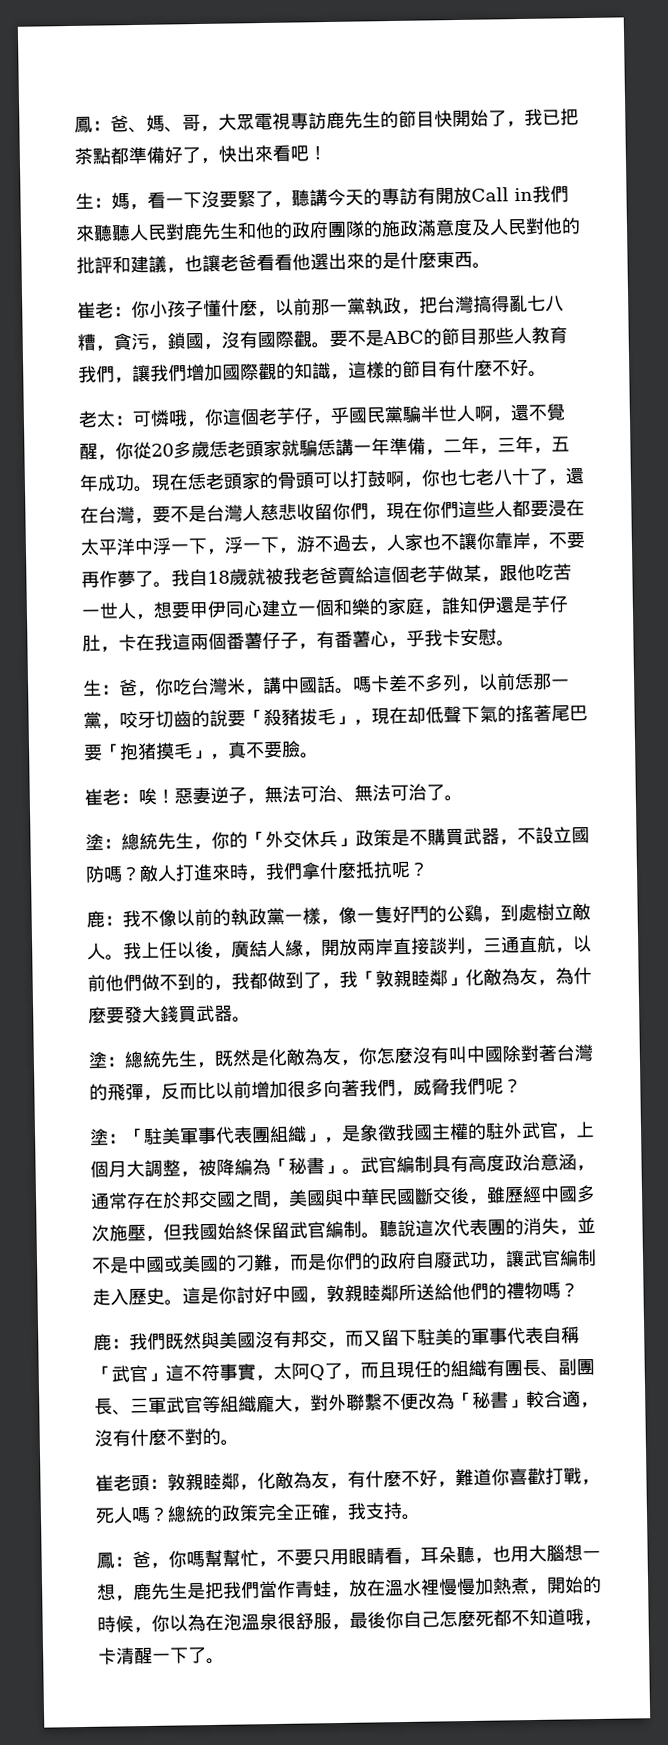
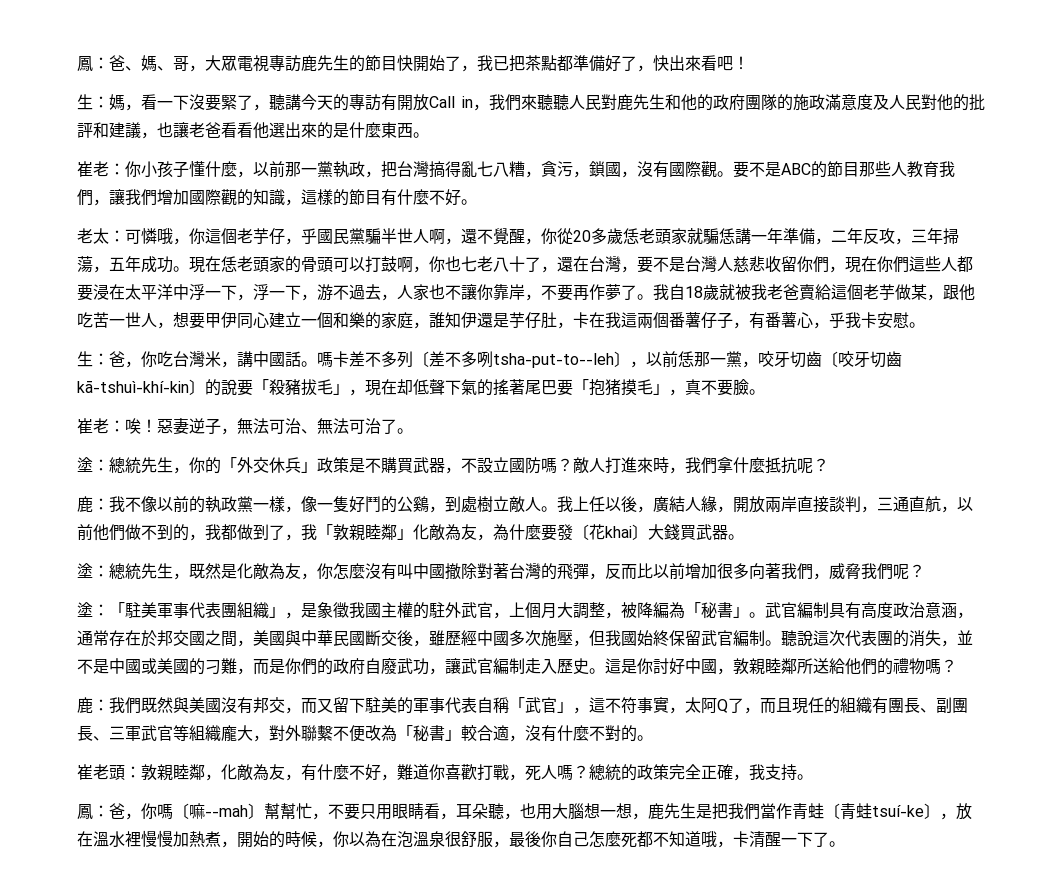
(533, 194) none -> [472,104,489,111] ，
[479,435,534,455] ，三年 -> [863,228,959,245] [77,256,93,272] 反攻，三年掃蕩
(462, 683) none -> [413,351,630,368] 〔差不多咧tsha-put-to--leh〕
(192, 719) none -> [822,351,902,368] [77,379,205,395] 〔咬牙切齒kā-tshuì-khí-kin〕
(143, 1014) none -> [573,524,648,540] 〔花khai〕
(503, 1054) none -> [445,563,461,580] 撤
(166, 1377) none -> [573,707,589,714] ，
(205, 1559) none -> [173,803,264,819] 〔嘛--mah〕
(332, 1589) none -> [824,803,940,820] 〔青蛙tsuí-ke〕

